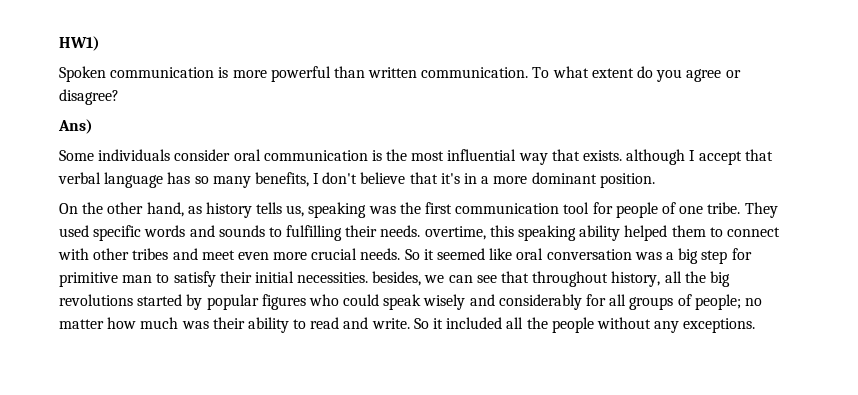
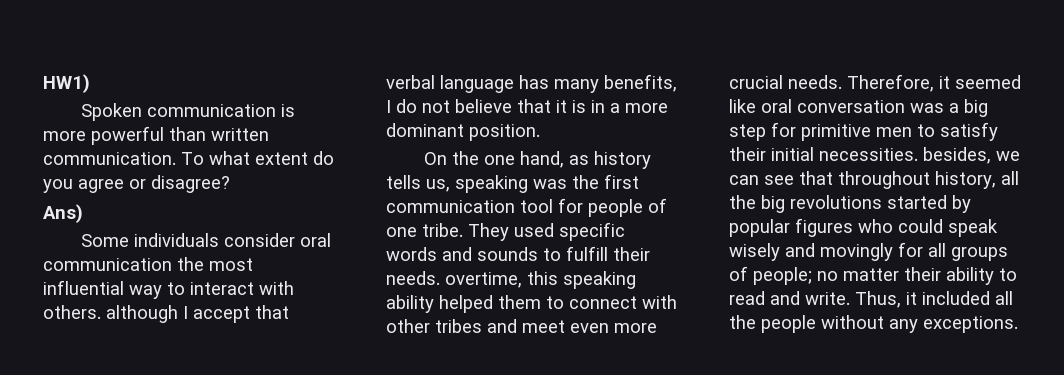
[371,150,382,161] is -> (172, 264) none
[551,149,623,161] that exists. -> [167,281,294,295] [43,305,101,319] to interact with others.
[194,176,209,184] so -> (549, 82) none
[322,172,460,184] don't believe that it's -> [396,99,586,113] do not believe that it is
[107,202,144,214] other -> [484,155,516,165] one
[286,225,343,241] fulfilling -> [566,246,608,261] fulfill
[404,249,420,260] So -> [847,74,934,92] Therefore,
[122,275,153,283] man -> [876,127,912,137] men
[498,294,582,310] considerably -> [820,243,893,261] movingly
[107,317,209,329] how much was -> (899, 274) none
[413,318,429,329] So -> [855,291,901,308] Thus,

